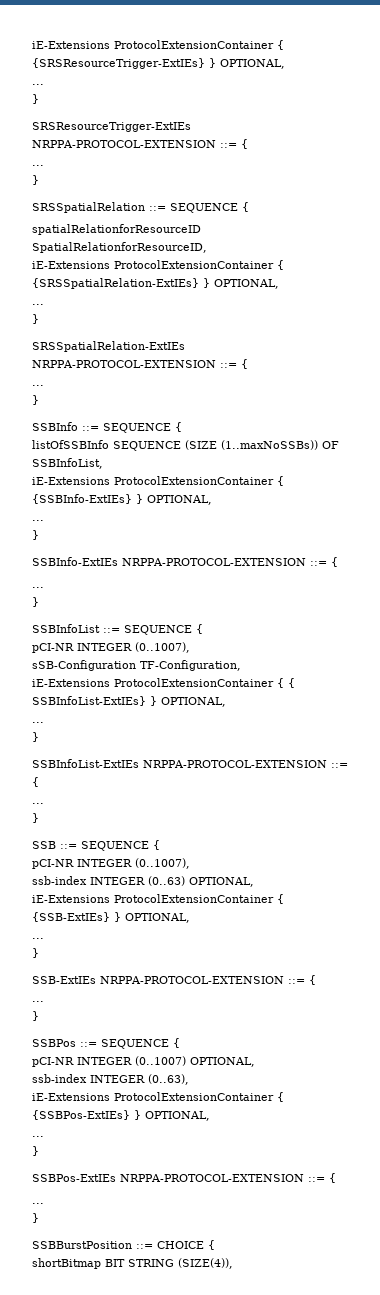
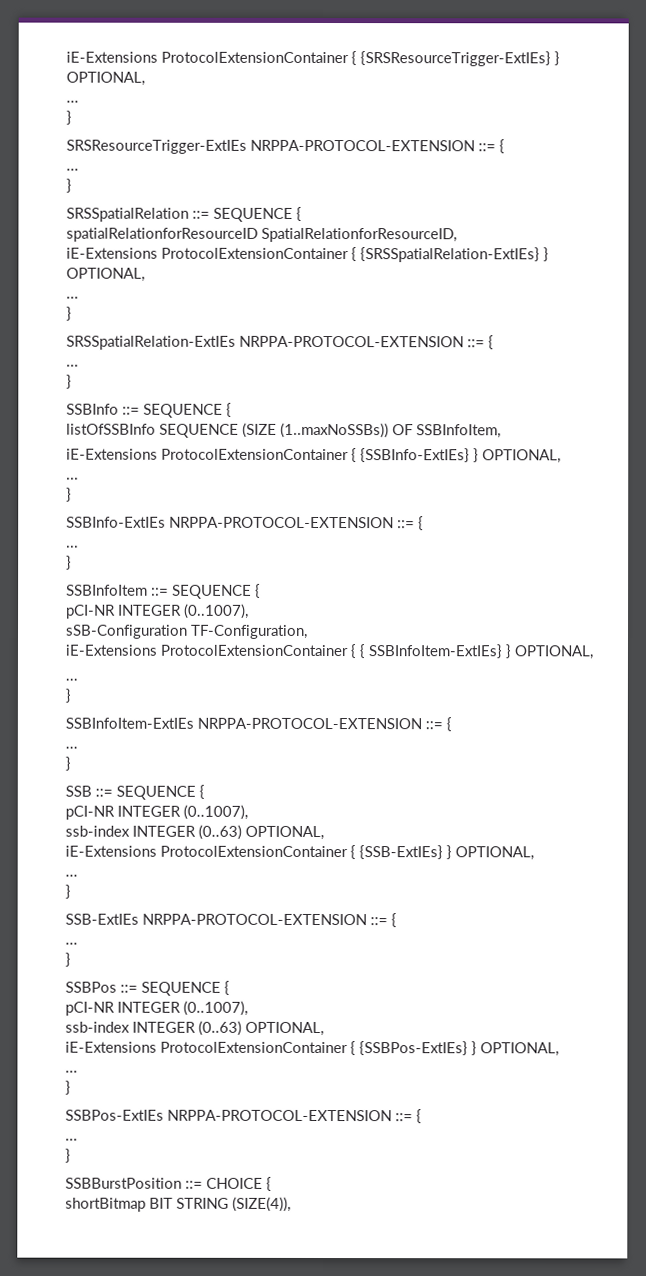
[32,458,103,469] SSBInfoList, -> [416,424,501,439] SSBInfoItem,
[32,624,100,633] SSBInfoList -> [66,584,148,596] SSBInfoItem
[32,696,226,707] [32,722,44,723] [32,732,39,742] [32,759,139,768] SSBInfoList-ExtIEs} } OPTIONAL, // ... // } // SSBInfoList-ExtIEs -> [368,644,593,660] [65,678,78,681] [65,688,71,703] [65,717,194,729] SSBInfoItem-ExtIEs} } OPTIONAL, // ... // } // SSBInfoItem-ExtIEs
[135,1056,255,1067] [32,1074,189,1085] (0..1007) OPTIONAL, // ssb-index INTEGER (0..63), -> [183,1000,248,1016] [65,1020,324,1037] (0..1007), // ssb-index INTEGER (0..63) OPTIONAL,

